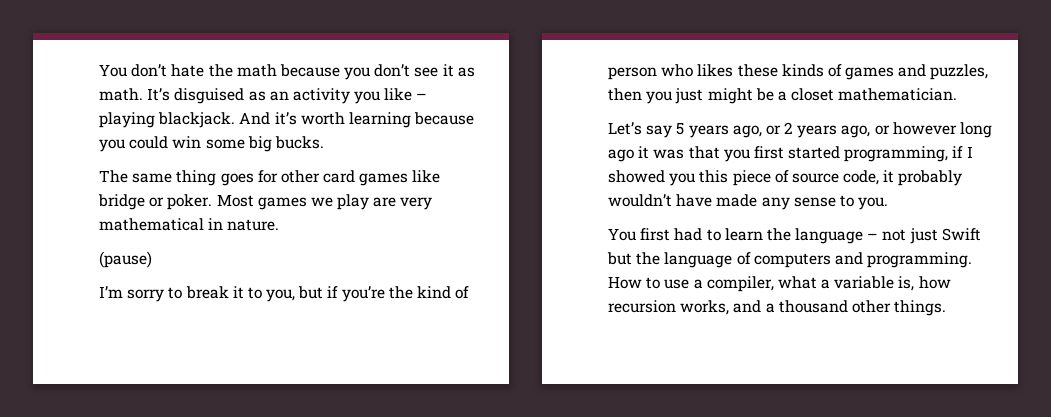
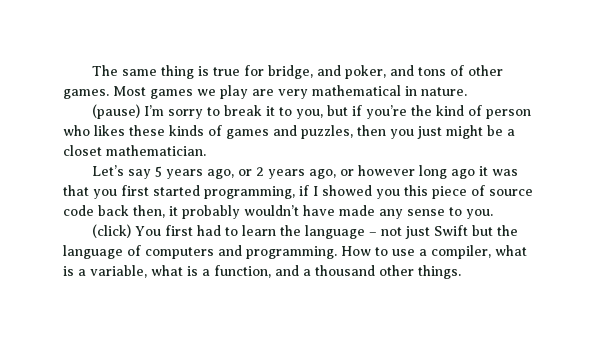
[99,64,475,80] [99,88,428,104] [99,112,475,128] [99,136,324,152] [99,170,441,186] [98,194,213,210] You don’t hate the math because you don’t see it as math. It’s disguised as an activity you like – playing blackjack. And it’s worth learning because you could win some big bucks. // The same thing goes for other card games like bridge or poker. -> [91,65,503,79] [63,89,109,99] The same thing is true for bridge, and poker, and tons of other games.
(152, 259) // -> (140, 111) none
[843,170,880,185] code, -> [63,205,165,218] code back then,
(889, 203) none -> [91,224,131,238] (click)
[821,276,951,291] [608,300,730,315] a variable is, how recursion works, -> [63,265,271,278] is a variable, what is a function,

